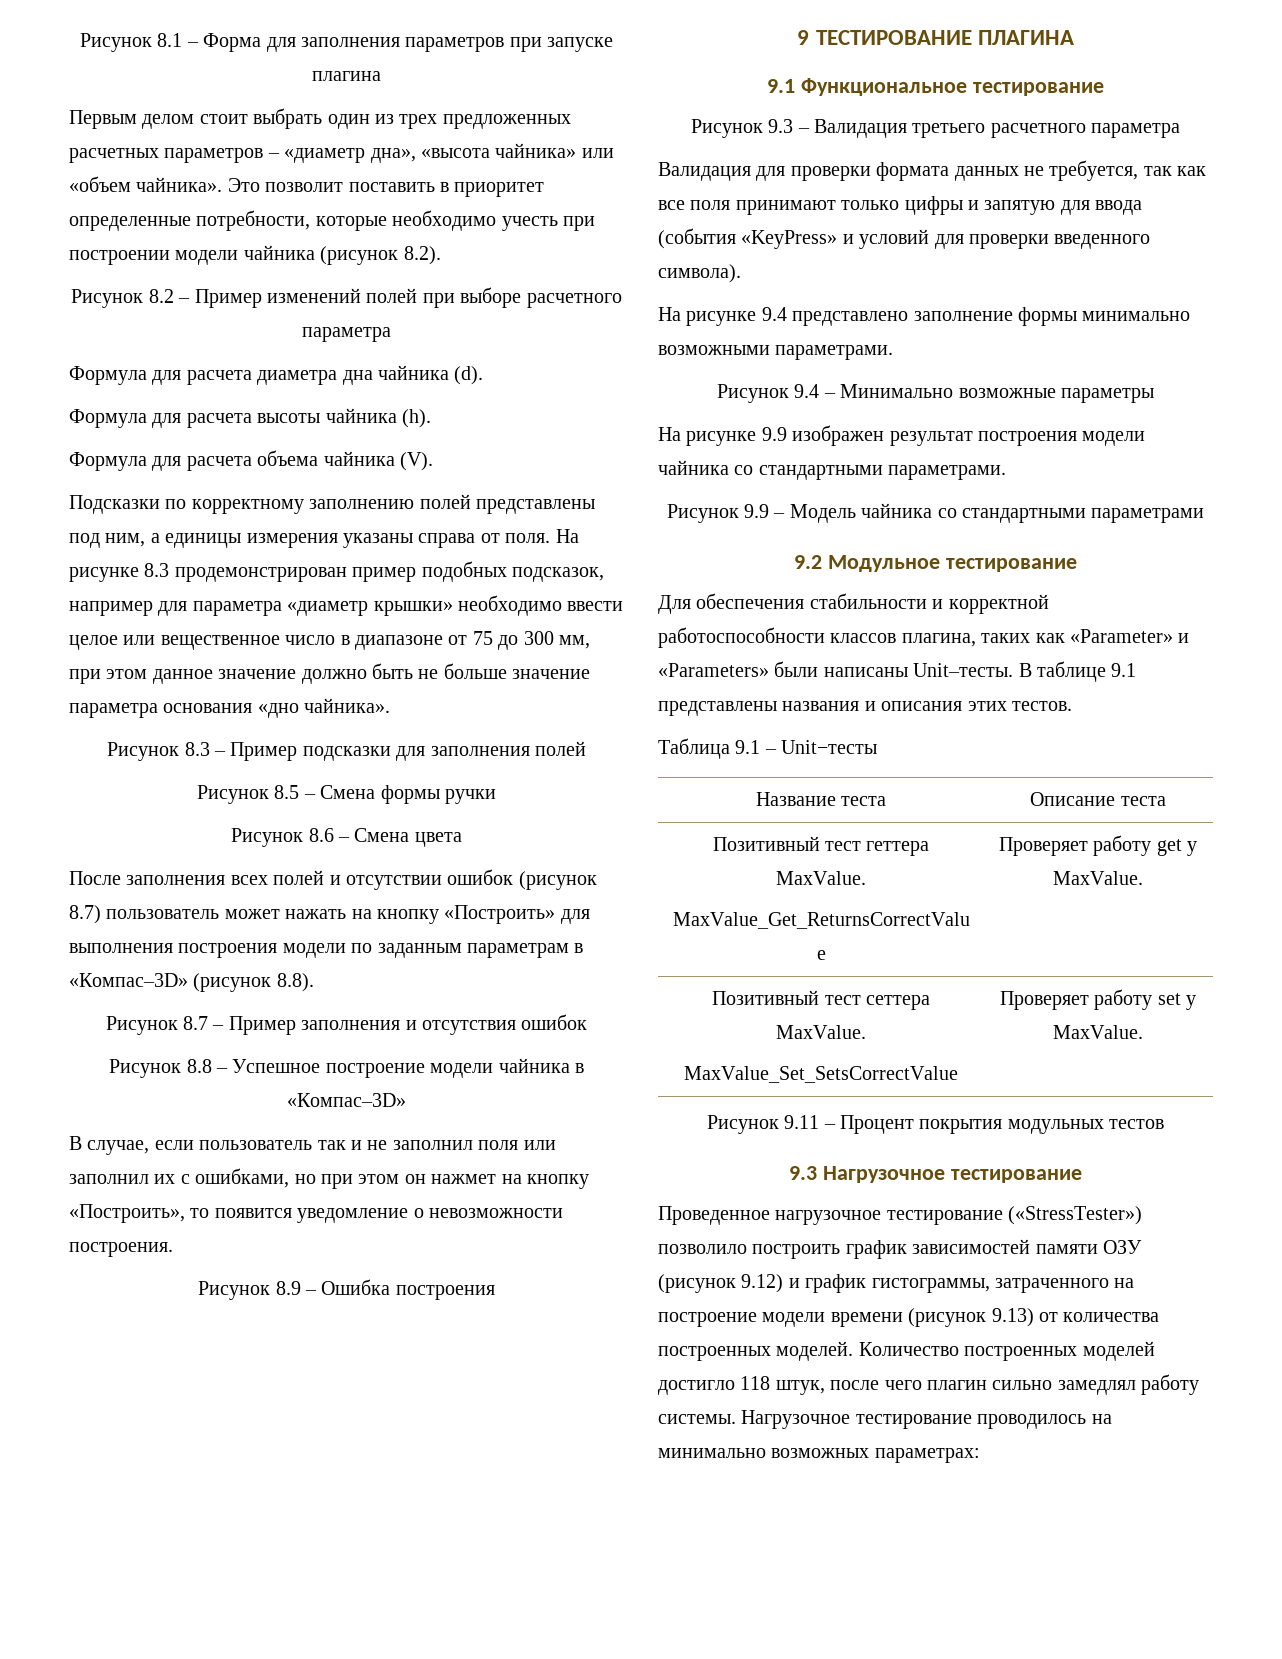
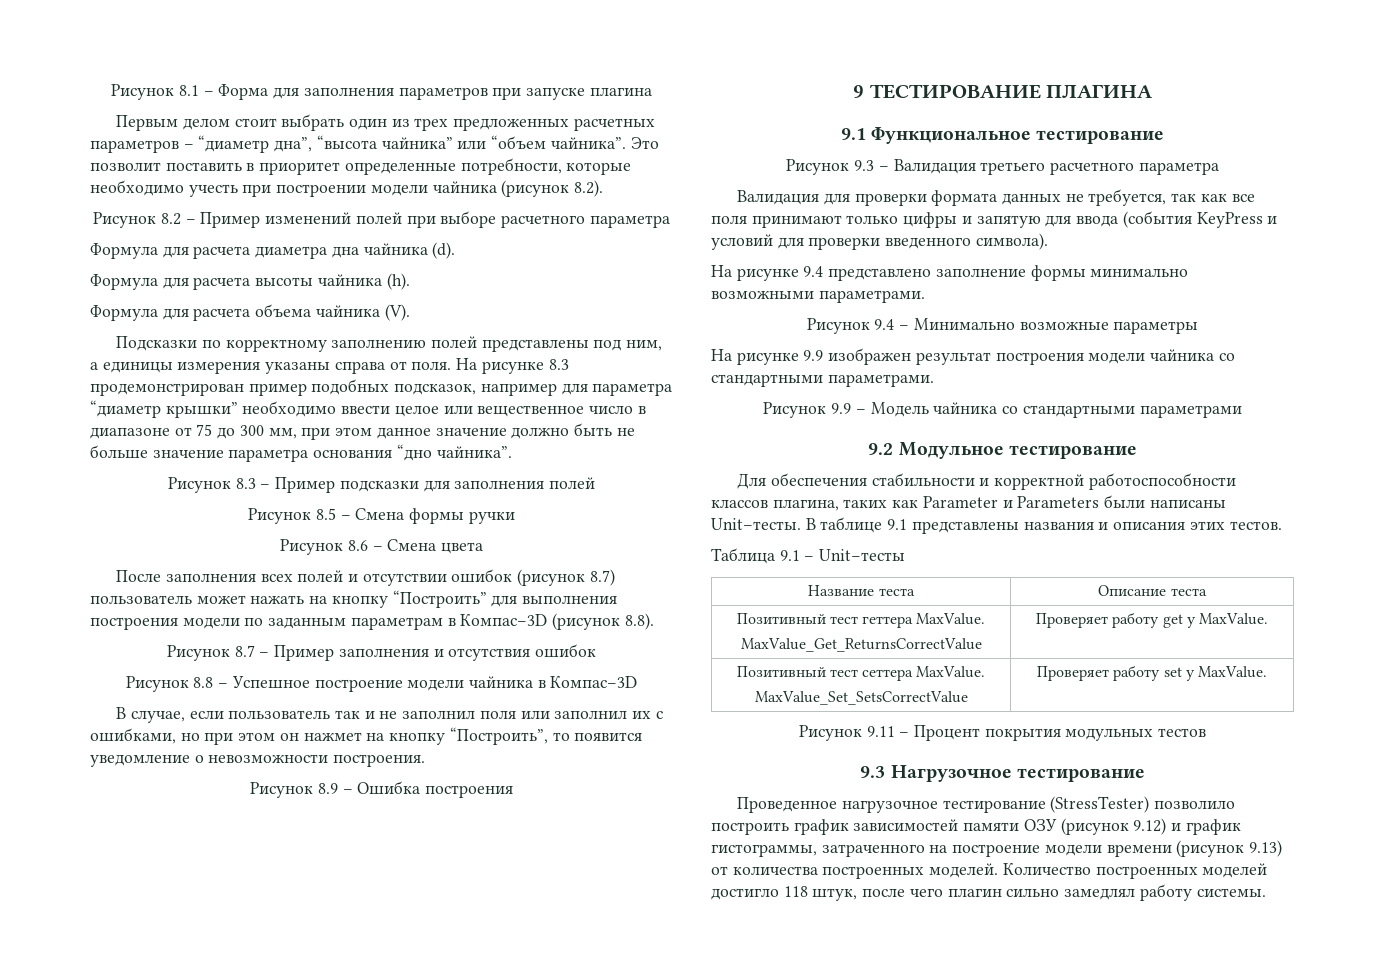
[284,143,614,163] [69,176,223,192] «диаметр дна», «высота чайника» или «объем чайника». -> [198,135,626,153] “диаметр дна”, “высота чайника” или “объем чайника”.
[287,601,453,616] «диаметр крышки» -> [90,400,238,418] “диаметр крышки”
[257,698,391,718] «дно чайника». -> [396,444,512,461] “дно чайника”.
[444,905,556,924] «Построить» -> [392,590,487,608] “Построить”
[69,973,188,987] «Компас–3D» -> [460,614,548,626] Компас–3D
[287,1093,406,1107] «Компас–3D» -> [550,676,638,688] Компас–3D
[69,1204,185,1223] «Построить», -> [449,727,548,745] “Построить”,
[741,230,838,249] «KeyPress» -> [1196,212,1263,228] KeyPress
[1070,629,1190,643] [658,663,769,677] «Parameter» и «Parameters» -> [922,496,1100,508] Parameter и Parameters
[1008,1206,1143,1225] («StressTester») -> [1050,796,1150,813] (StressTester)
[741,1410,1112,1429] [658,1448,980,1463] Нагрузочное тестирование проводилось на минимально возможных параметрах: -> (1266, 892) none

